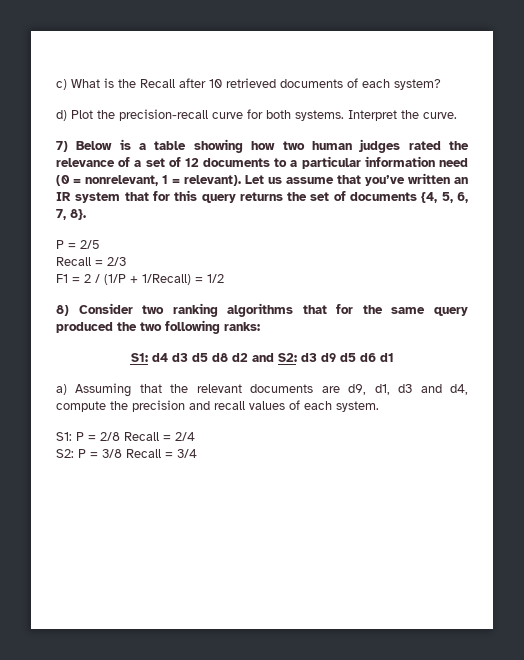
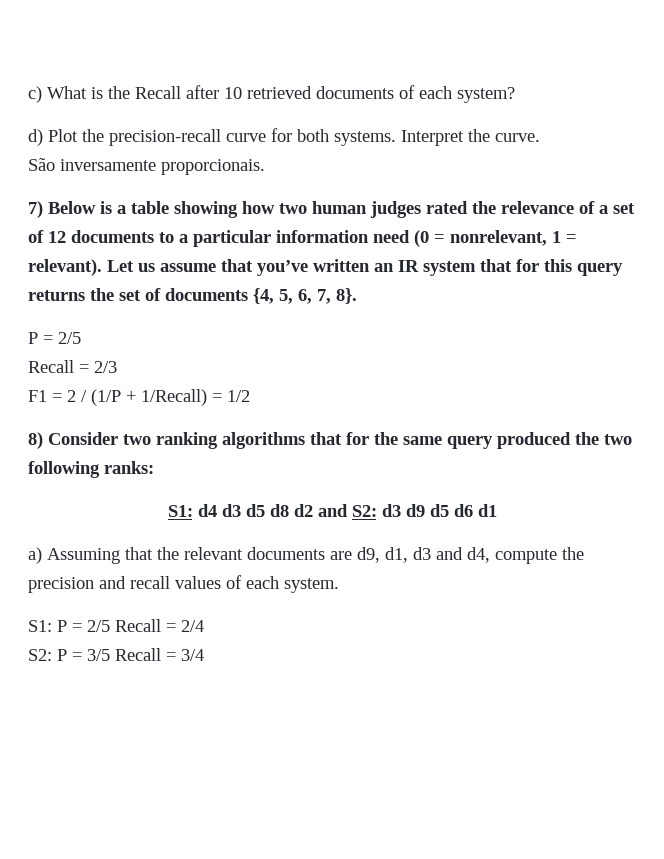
(457, 115) none -> [28,158,265,175] // São inversamente proporcionais.
[100,432,120,441] 2/8 -> [87,620,110,632] 2/5
[102,449,122,458] 3/8 -> [87,649,110,661] 3/5

